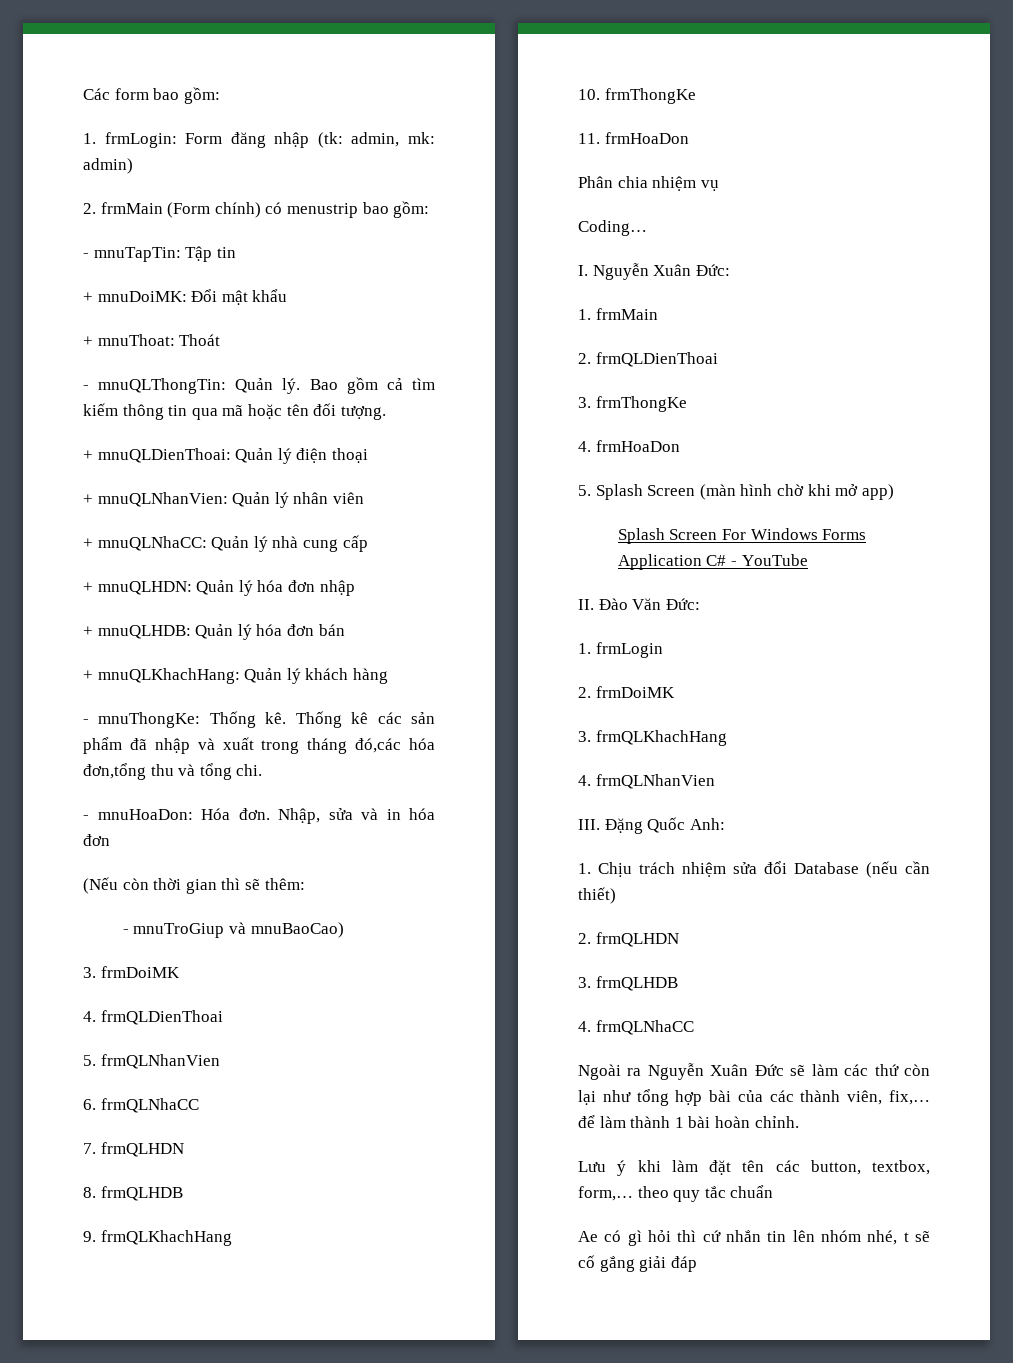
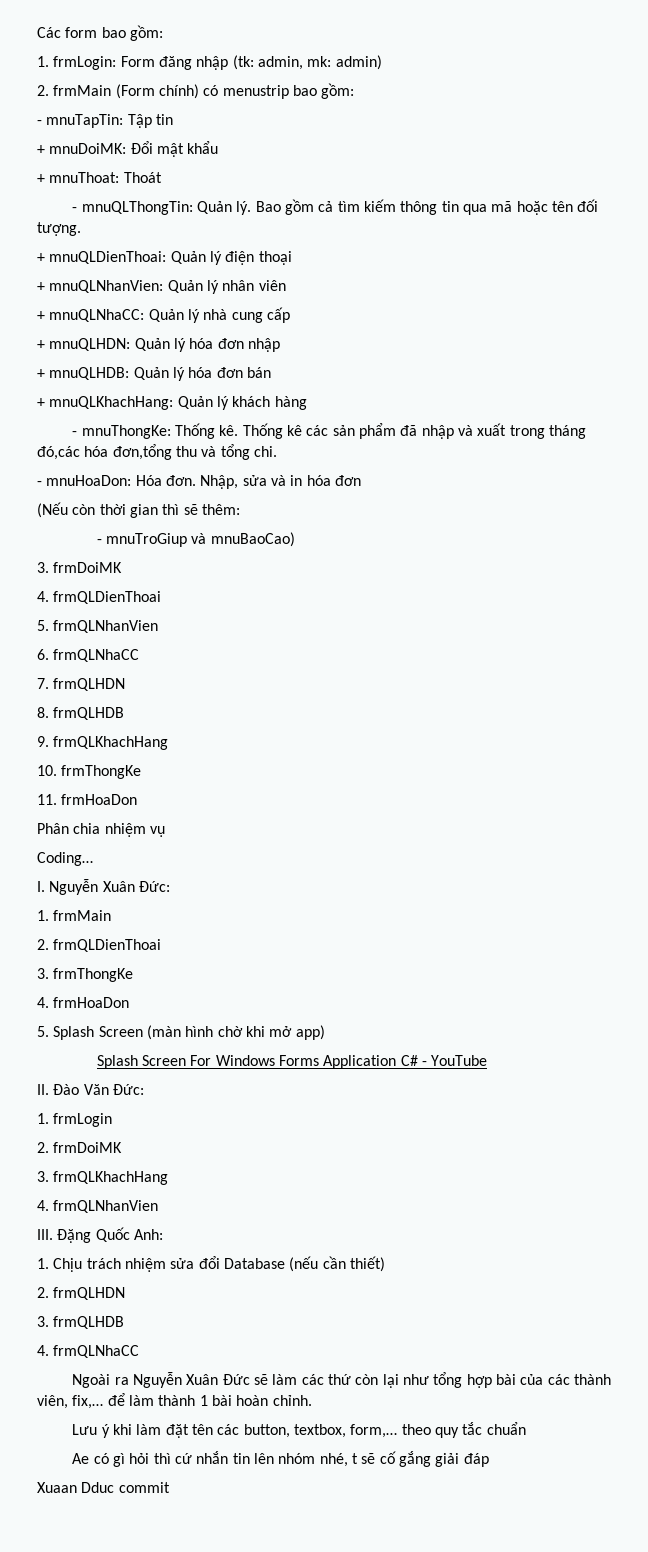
(697, 1264) none -> [37,1482,170,1493] // Xuaan Dduc commit

